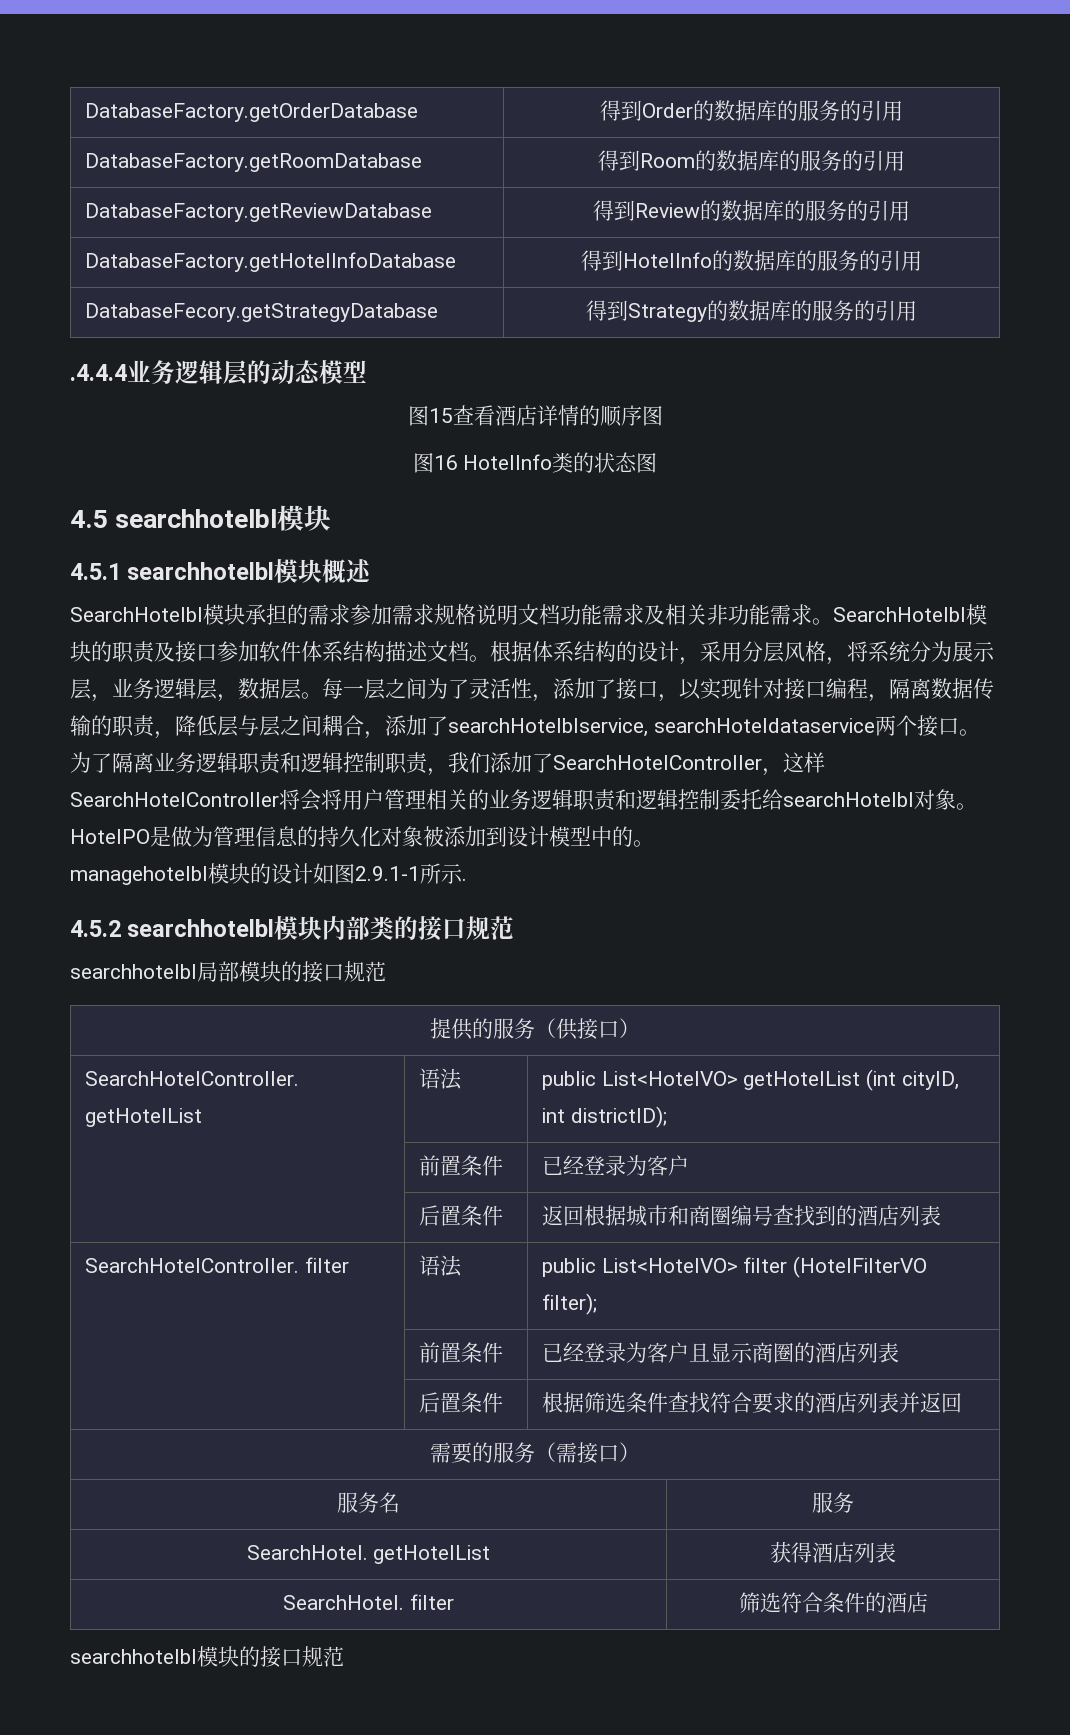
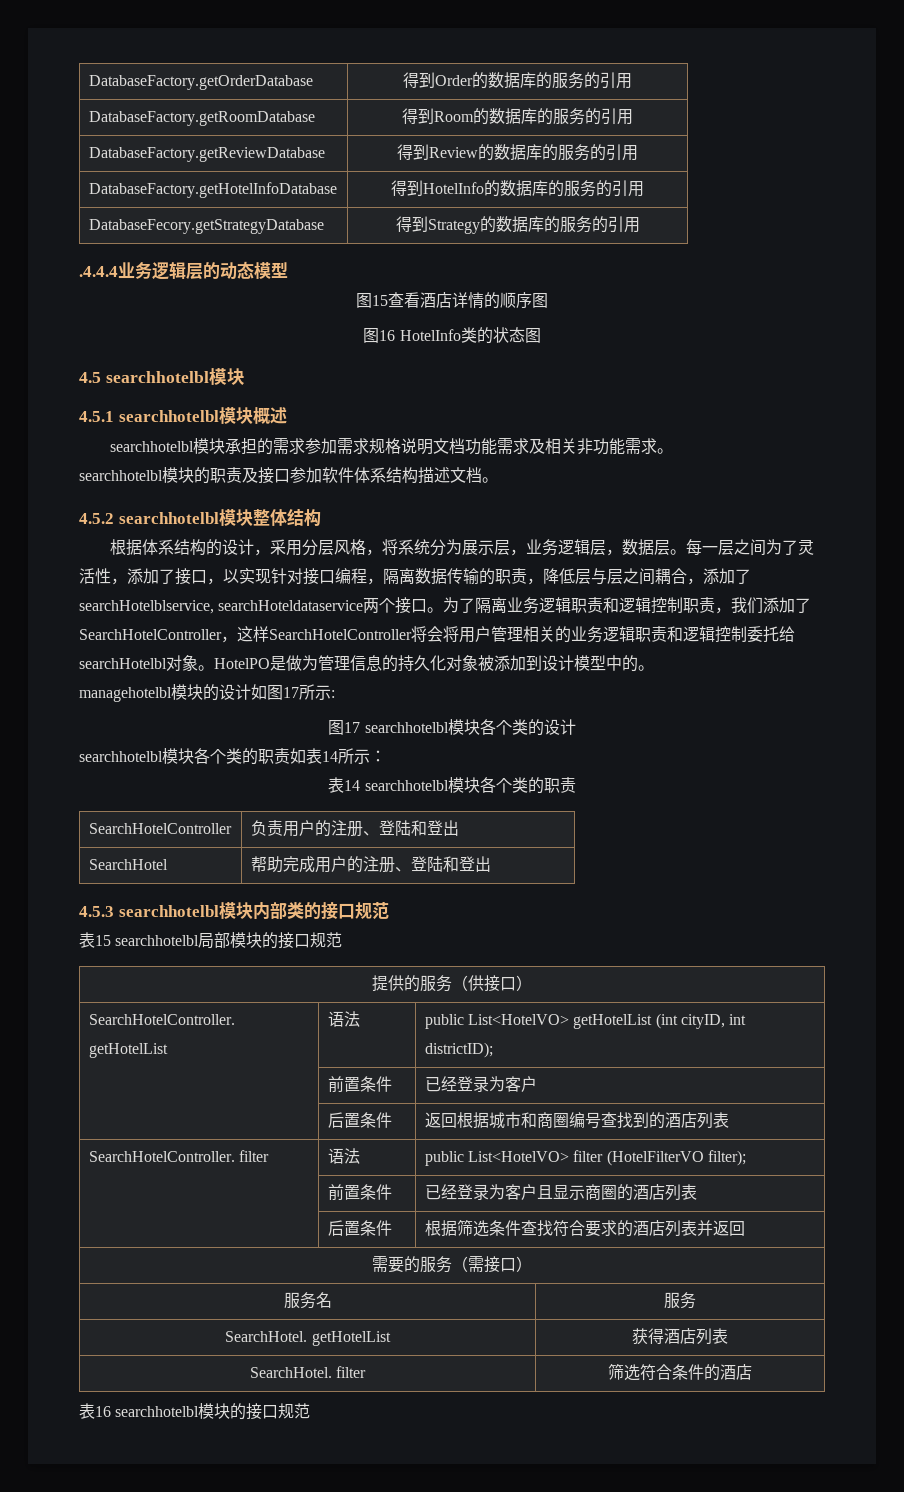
[70,607,203,622] SearchHotelbl -> [110,441,195,452] searchhotelbl
[833,607,966,622] SearchHotelbl -> [79,470,163,481] // searchhotelbl
(490, 658) none -> [79,508,321,526] // 4.5.2 searchhotelbl模块整体结构 //
[355,863,467,884] [70,920,121,937] 2.9.1-1所示. // 4.5.2 -> [283,684,335,700] [328,719,576,736] [79,748,386,765] [328,777,576,794] [88,823,232,834] [250,820,459,837] [88,859,168,870] [250,856,491,873] [79,906,114,917] 17所示: // 图17 searchhotelbl模块各个类的设计 // searchhotelbl模块各个类的职责如表14所示： // 表14 searchhotelbl模块各个类的职责 // SearchHotelController | 负责用户的注册、登陆和登出 // SearchHotel | 帮助完成用户的注册、登陆和登出 // 4.5.3
(515, 928) none -> [79,932,111,948] 表15
(928, 1602) none -> [79,1403,111,1419] 表16

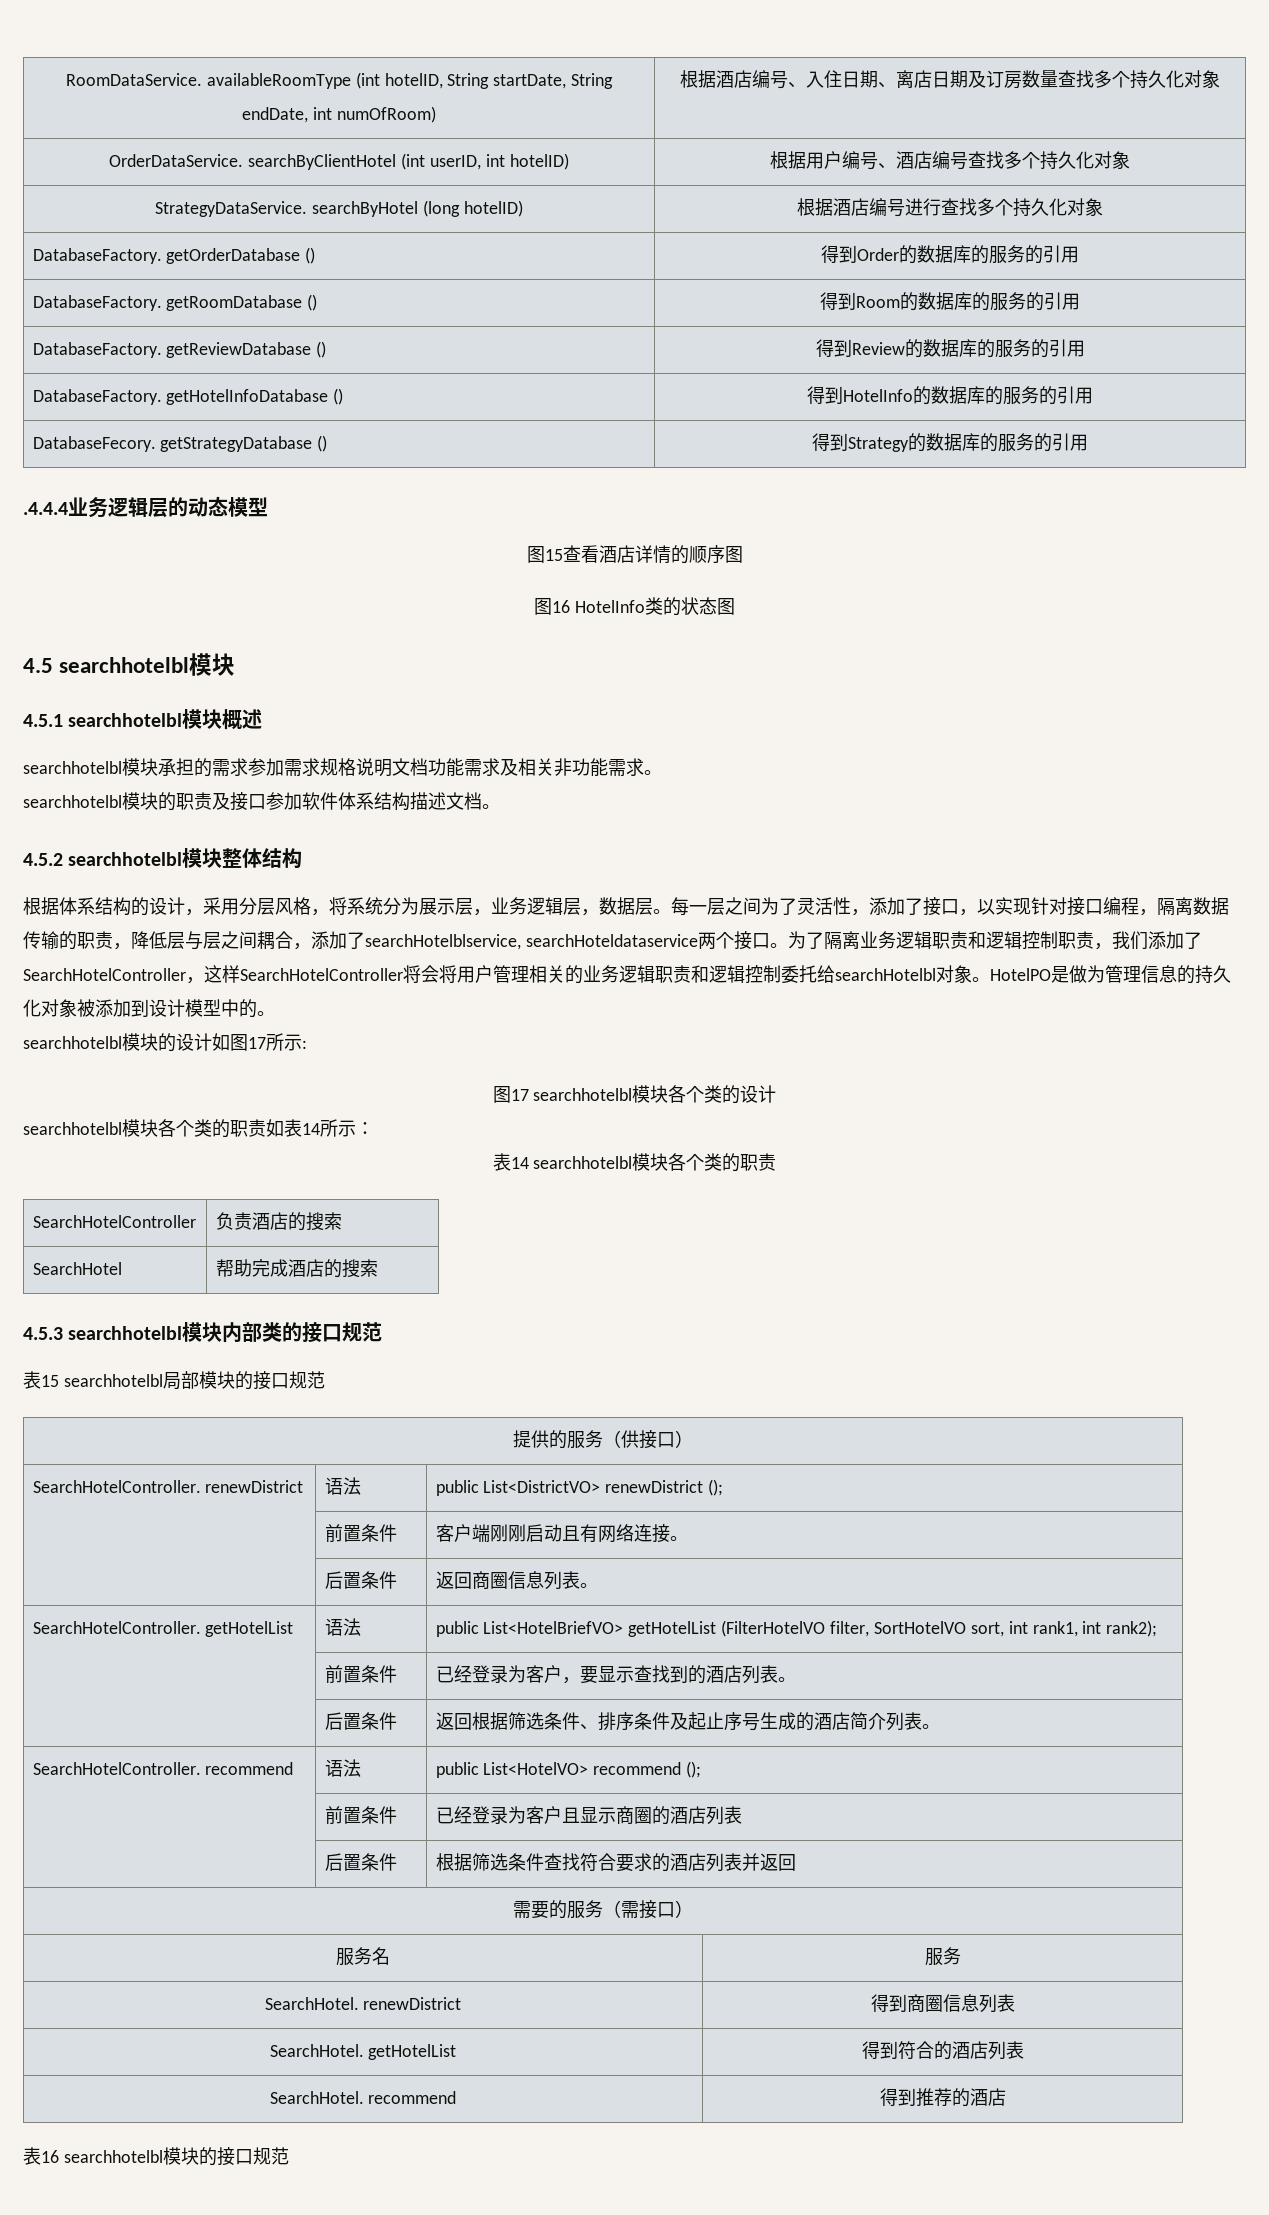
[88,75,313,90] DatabaseFactory.getOrderDatabase -> [65,72,614,89] [242,106,436,123] [680,70,1220,89] [109,153,569,170] [770,151,1130,170] [155,200,523,217] [797,198,1103,217] [32,247,316,264] RoomDataService. availableRoomType (int hotelID, String startDate, String endDate, int numOfRoom) | 根据酒店编号、入住日期、离店日期及订房数量查找多个持久化对象 // OrderDataService. searchByClientHotel (int userID, int hotelID) | 根据用户编号、酒店编号查找多个持久化对象 // StrategyDataService. searchByHotel (long hotelID) | 根据酒店编号进行查找多个持久化对象 // DatabaseFactory. getOrderDatabase ()
[88,111,315,126] DatabaseFactory.getRoomDatabase -> [32,294,318,311] DatabaseFactory. getRoomDatabase ()
[88,147,325,162] DatabaseFactory.getReviewDatabase -> [32,341,327,358] DatabaseFactory. getReviewDatabase ()
[88,182,337,198] DatabaseFactory.getHotelInfoDatabase -> [32,388,344,405] DatabaseFactory. getHotelInfoDatabase ()
[88,219,324,234] DatabaseFecory.getStrategyDatabase -> [32,435,328,452] DatabaseFecory. getStrategyDatabase ()
[79,687,172,702] managehotelbl -> [23,1036,122,1049] searchhotelbl
[282,820,459,837] [88,859,168,870] [250,856,491,873] 用户的注册、登陆和登出 // SearchHotel | 帮助完成用户的注册、登陆和登出 -> [251,1212,342,1231] [32,1262,122,1275] [215,1259,378,1278] 酒店的搜索 // SearchHotel | 帮助完成酒店的搜索
[88,1043,168,1058] [327,1011,360,1027] [424,1013,747,1029] [424,1042,493,1058] [327,1076,392,1093] [424,1076,537,1092] [327,1112,392,1128] [424,1112,729,1129] [88,1150,269,1162] [327,1148,360,1164] [424,1150,746,1166] getHotelList | 语法 | public List<HotelVO> getHotelList (int cityID, int districtID); // | 前置条件 | 已经登录为客户 // | 后置条件 | 返回根据城市和商圈编号查找到的酒店列表 // SearchHotelController. filter | 语法 | public List<HotelVO> filter (HotelFilterVO filter); -> [205,1480,304,1493] [324,1477,361,1495] [435,1479,724,1496] [324,1524,397,1542] [435,1524,688,1543] [324,1571,397,1589] [435,1571,598,1590] [32,1621,294,1637] [324,1618,361,1636] [435,1620,1158,1637] [324,1665,397,1683] [435,1665,796,1684] [324,1712,397,1730] [435,1712,940,1731] [32,1762,294,1775] [324,1759,361,1777] [435,1761,702,1778] renewDistrict | 语法 | public List<DistrictVO> renewDistrict (); // | 前置条件 | 客户端刚刚启动且有网络连接。 // | 后置条件 | 返回商圈信息列表。 // SearchHotelController. getHotelList | 语法 | public List<HotelBriefVO> getHotelList (FilterHotelVO filter, SortHotelVO sort, int rank1, int rank2); // | 前置条件 | 已经登录为客户，要显示查找到的酒店列表。 // | 后置条件 | 返回根据筛选条件、排序条件及起止序号生成的酒店简介列表。 // SearchHotelController. recommend | 语法 | public List<HotelVO> recommend ();
(696, 1300) none -> [264,1997,462,2010] [870,1994,1015,2013] // SearchHotel. renewDistrict | 得到商圈信息列表
[632,1328,664,1345] 获得 -> [861,2041,952,2060] 得到符合的
[336,1366,367,1378] [608,1363,704,1381] filter | 筛选符合条件 -> [368,2091,457,2104] [879,2088,952,2107] recommend | 得到推荐

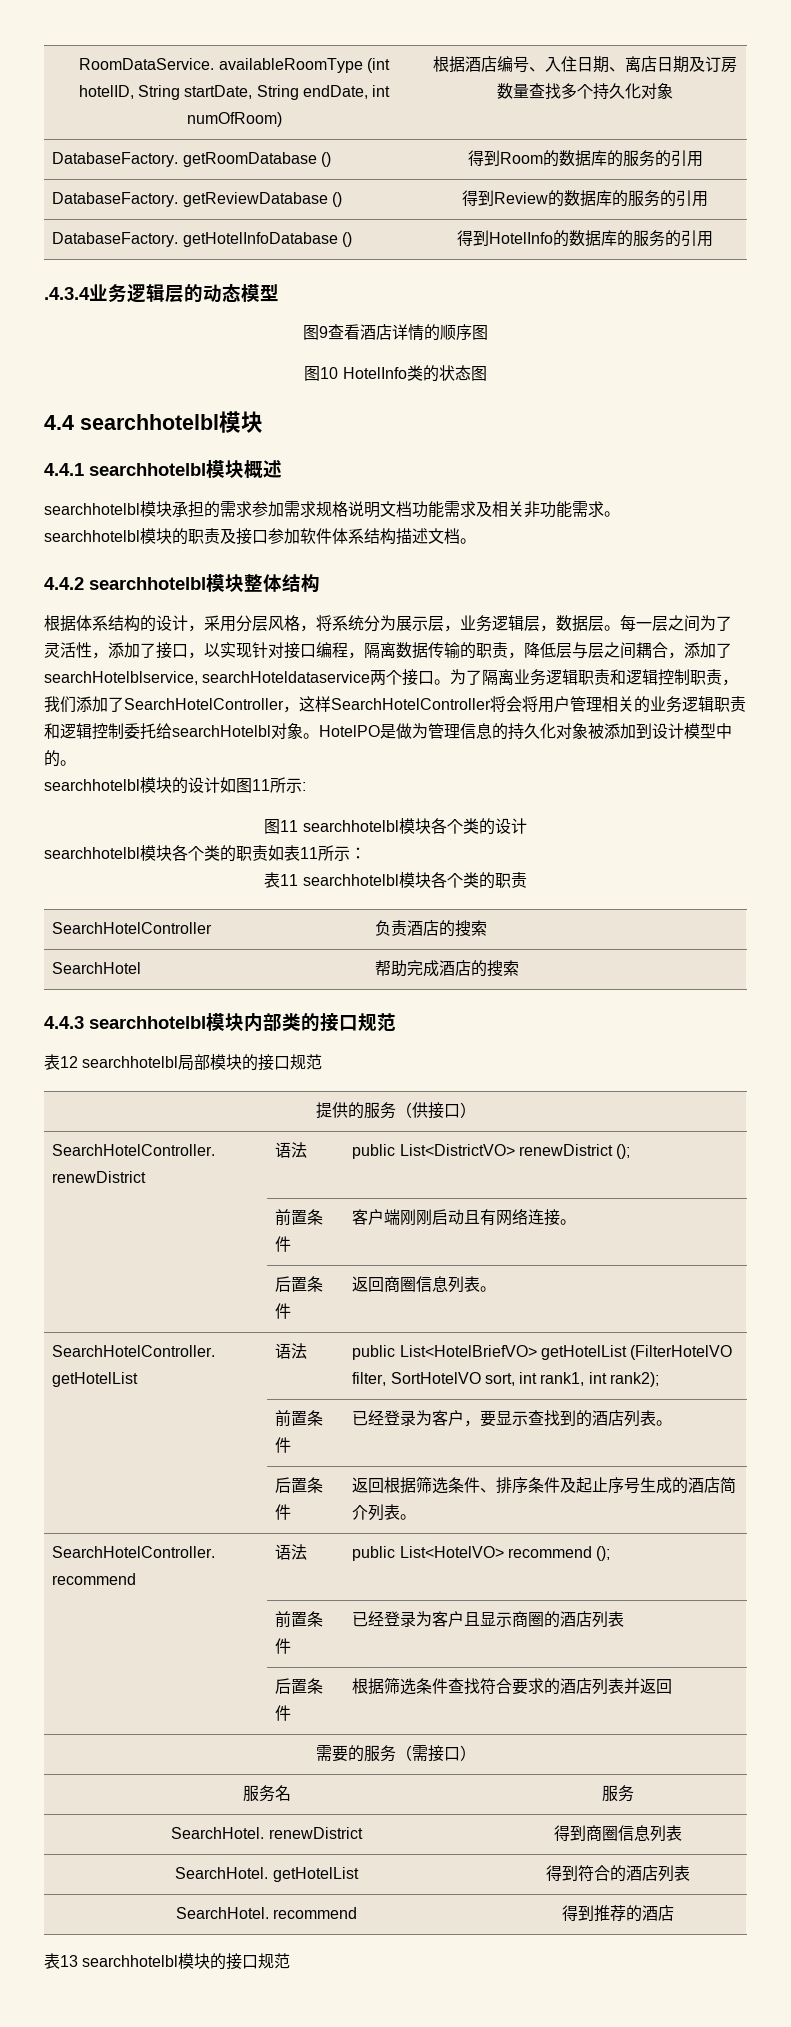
[109,153,569,170] [770,151,1130,170] [155,200,523,217] [797,198,1103,217] [32,247,316,264] [821,245,1079,264] // OrderDataService. searchByClientHotel (int userID, int hotelID) | 根据用户编号、酒店编号查找多个持久化对象 // StrategyDataService. searchByHotel (long hotelID) | 根据酒店编号进行查找多个持久化对象 // DatabaseFactory. getOrderDatabase () | 得到Order的数据库的服务的引用 -> (674, 91) none
[32,435,328,452] [812,433,1088,452] [23,502,68,515] // DatabaseFecory. getStrategyDatabase () | 得到Strategy的数据库的服务的引用 // .4.4.4 -> [44,287,90,300] // .4.3.4
[544,549,563,561] 15 -> [319,326,328,338] 9
[552,600,571,613] 16 -> [320,367,339,379] 10
[23,658,53,673] 4.5 -> [44,415,74,430] 4.4
[23,714,63,727] 4.5.1 -> [44,463,84,476] 4.4.1
[23,853,63,866] 4.5.2 -> [44,577,84,590] 4.4.2
[248,1037,266,1049] 17 -> [252,779,270,791] 11
[510,1089,529,1101] 17 -> [280,820,299,832] 11
[302,1123,320,1135] 14 -> [300,847,318,859] 11
[510,1157,529,1169] 14 -> [280,874,299,886] 11
[23,1327,63,1340] 4.5.3 -> [44,1016,84,1029] 4.4.3
[41,1375,59,1387] 15 -> [60,1056,78,1068] 12
[41,2150,59,2163] 16 -> [60,1955,78,1967] 13

